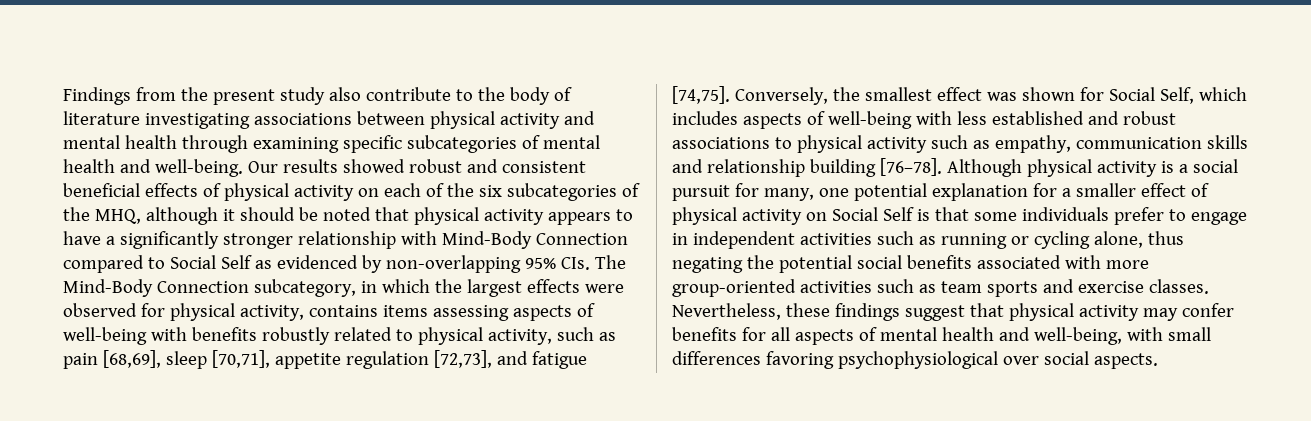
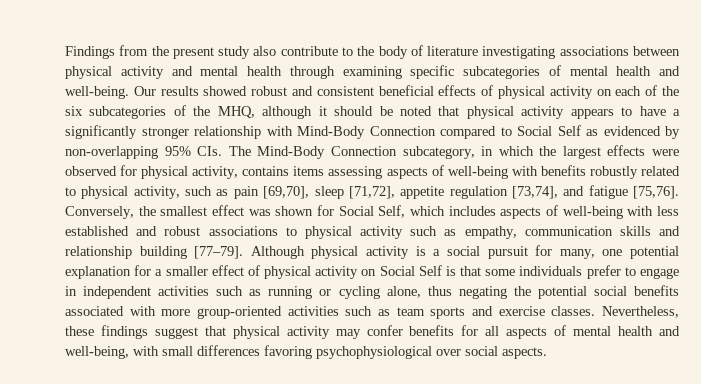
[102,350,270,369] [68,69], sleep [70,71], -> [263,186,395,199] [69,70], sleep [71,72],
[433,350,492,368] [72,73], -> [511,186,558,199] [73,74],
[672,86,730,104] [74,75]. -> [633,186,679,199] [75,76].
[879,158,942,176] [76–78]. -> [194,246,244,259] [77–79].

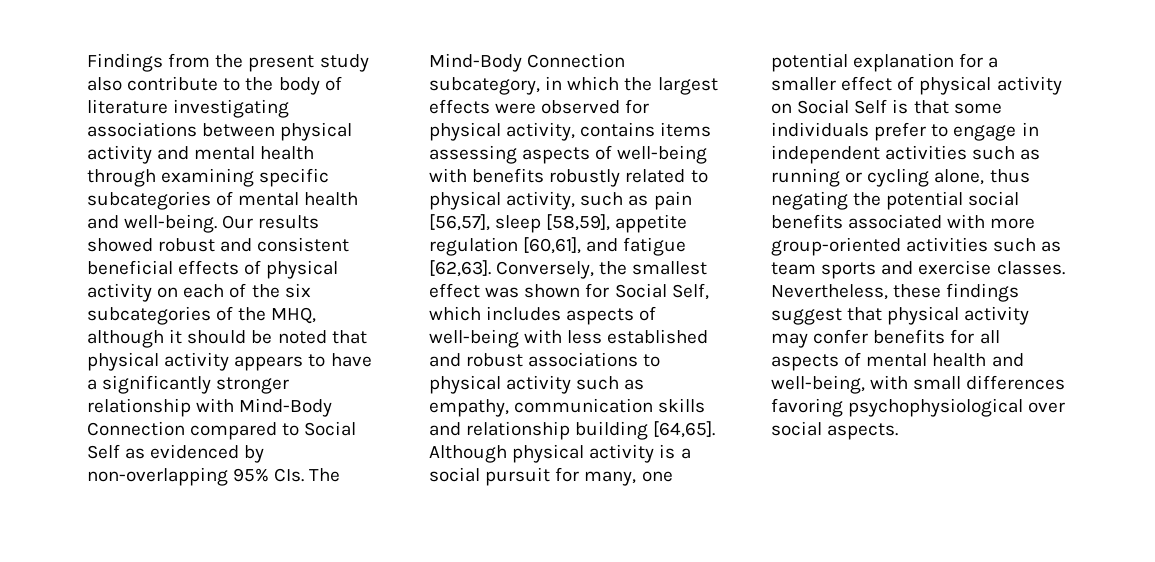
[263,186,395,199] [69,70], sleep [71,72], -> [429,214,611,233] [56,57], sleep [58,59],
[511,186,558,199] [73,74], -> [523,237,582,254] [60,61],
[633,186,679,199] [75,76]. -> [429,260,491,277] [62,63].
[194,246,244,259] [77–79]. -> [653,421,716,438] [64,65].

